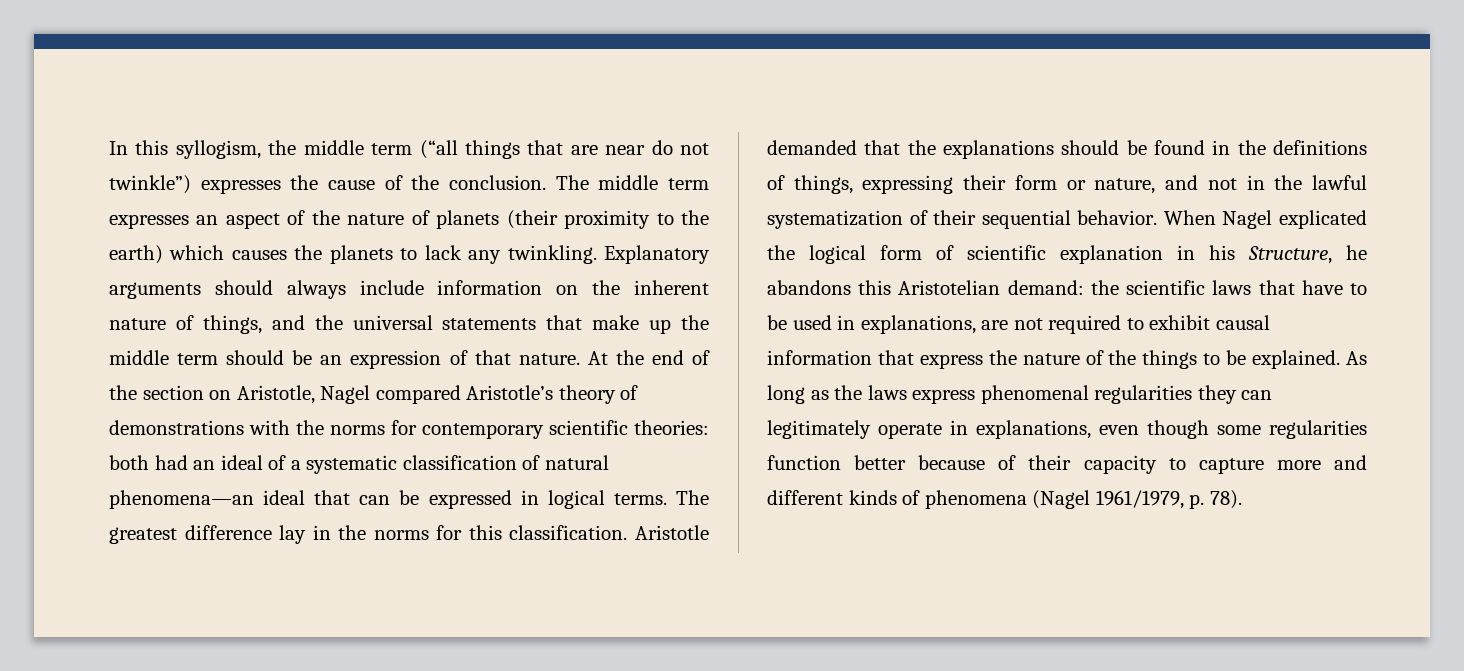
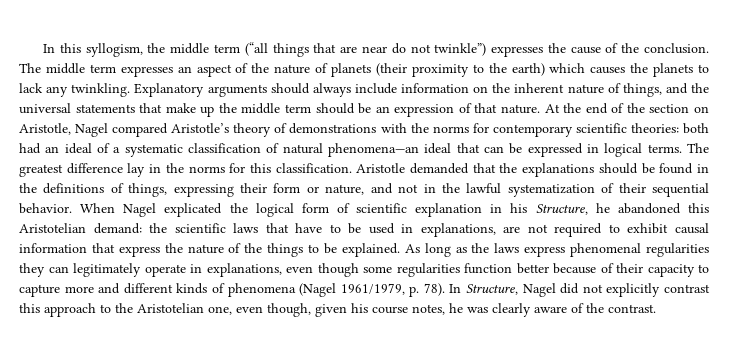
[767,280,851,295] abandons -> [617,203,681,214] abandoned
(1242, 499) none -> [449,283,710,297] [19,303,656,317] In Structure, Nagel did not explicitly contrast this approach to the Aristotelian one, even though, given his course notes, he was clearly aware of the contrast.

